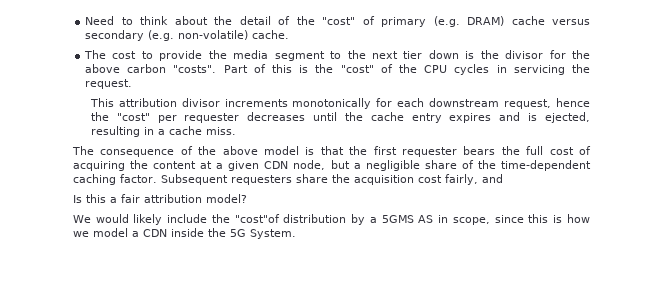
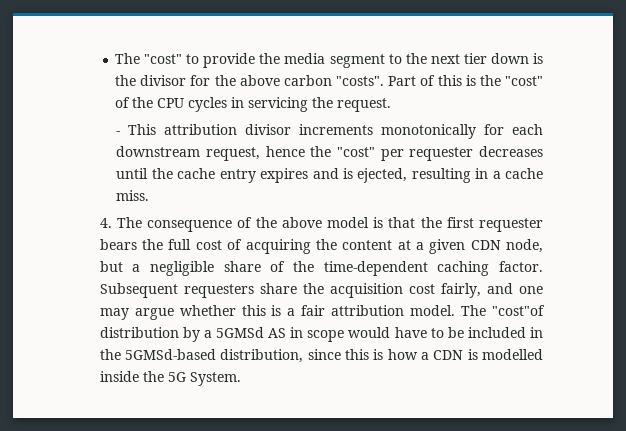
[85,16,590,27] [85,30,290,41] [84,50,137,59] Need to think about the detail of the "cost" of primary (e.g. DRAM) cache versus secondary (e.g. non-volatile) cache. // The cost -> [115,53,183,64] The "cost"
(133, 84) none -> [116,131,121,135] -
(236, 131) none -> [99,218,112,228] 4.
[72,194,247,203] [72,214,230,225] // Is this a fair attribution model? // We would likely include the -> [519,286,543,294] [99,305,487,320] one may argue whether this is a fair attribution model. The
[381,215,414,223] 5GMS -> [216,327,265,338] 5GMSd
[452,214,590,225] [72,228,167,237] scope, since this is how we model a CDN -> [307,327,544,342] [99,349,543,363] scope would have to be included in the 5GMSd-based distribution, since this is how a CDN is modelled

